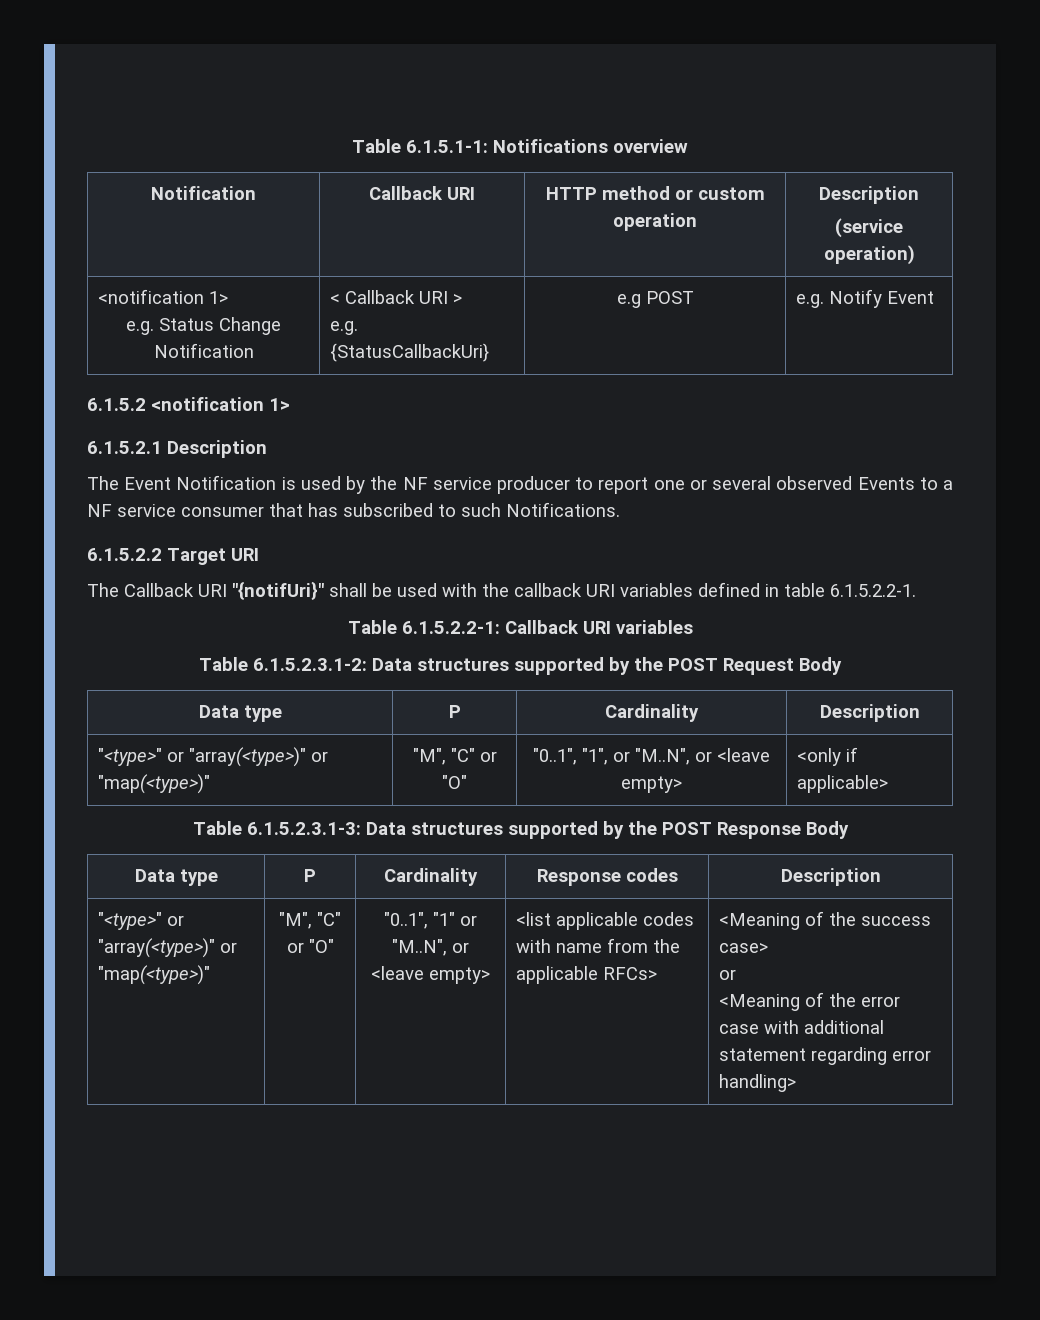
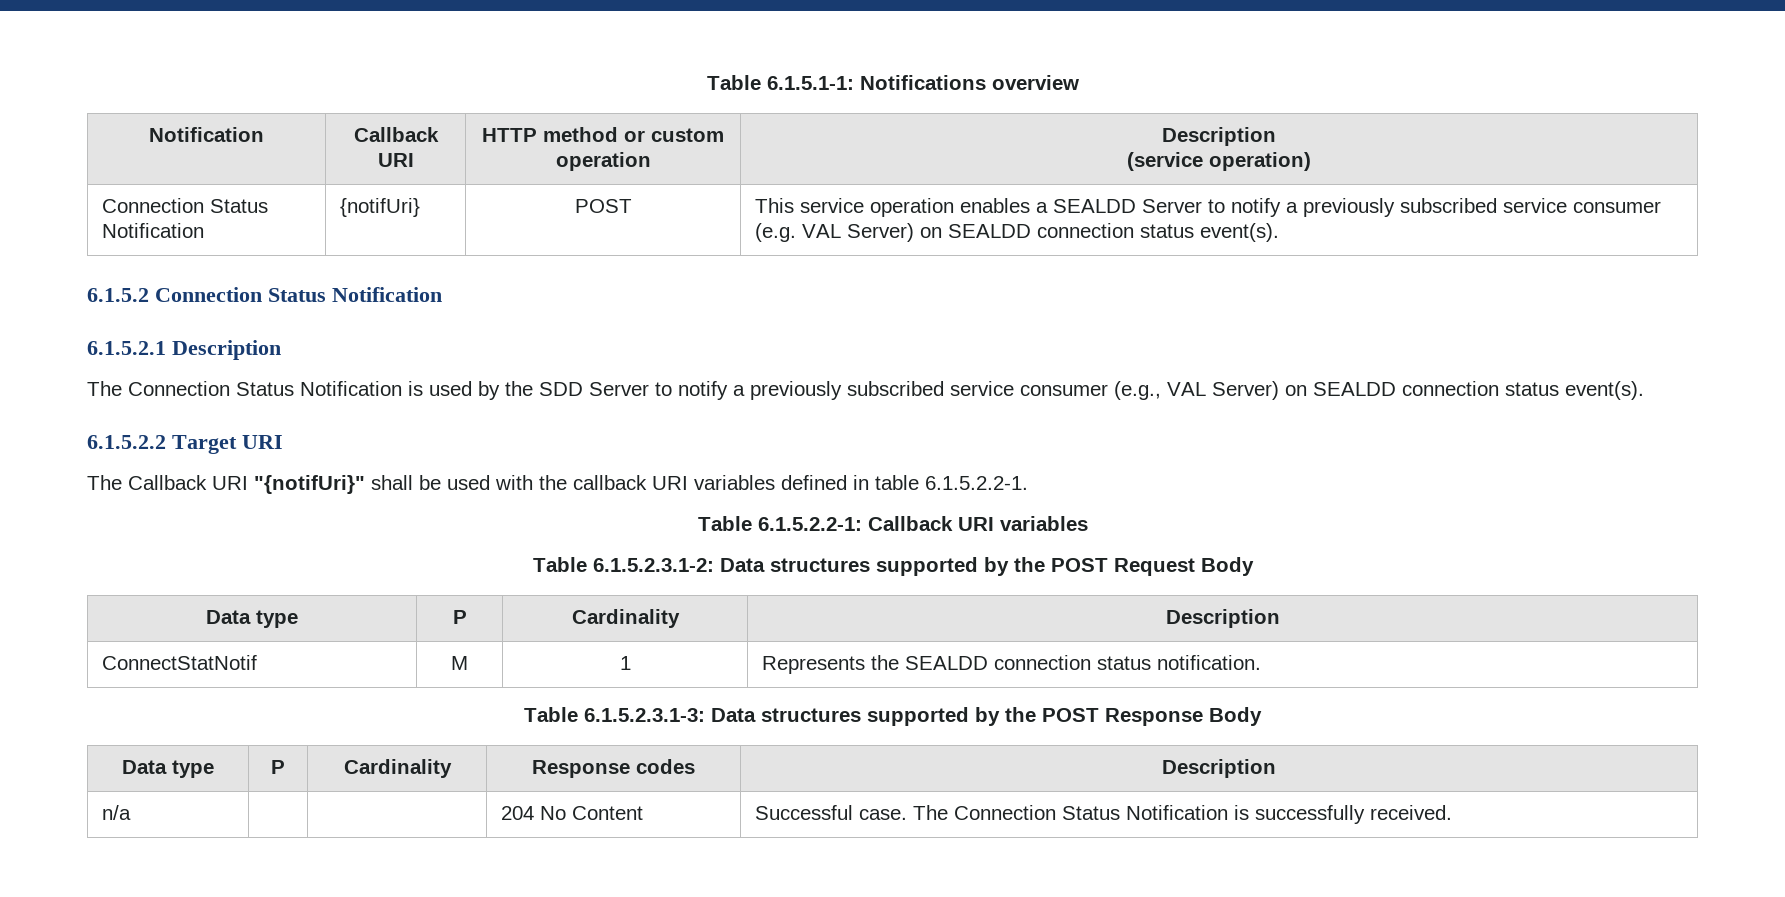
[98,289,229,304] [126,317,281,335] [153,343,254,358] [330,290,463,304] [330,321,359,335] [330,343,490,362] [616,291,694,308] [796,289,935,308] [87,397,290,411] <notification 1> // e.g. Status Change Notification | < Callback URI > // e.g. {StatusCallbackUri} | e.g POST | e.g. Notify Event // 6.1.5.2 <notification 1> -> [102,198,269,213] [102,223,205,238] [340,198,421,217] [574,199,632,213] [755,198,1662,217] [755,223,1280,242] [87,287,442,302] Connection Status Notification | {notifUri} | POST | This service operation enables a SEALDD Server to notify a previously subscribed service consumer (e.g. VAL Server) on SEALDD connection status event(s). // 6.1.5.2 Connection Status Notification
[124,477,172,490] Event -> [128,381,294,396] Connection Status
[402,476,953,494] [87,502,620,517] NF service producer to report one or several observed Events to a NF service consumer that has subscribed to such Notifications. -> [539,381,1644,400] SDD Server to notify a previously subscribed service consumer (e.g., VAL Server) on SEALDD connection status event(s).
[98,747,329,767] [98,774,211,794] [412,748,497,765] [442,775,467,789] [533,748,770,765] [621,776,682,793] [797,747,859,766] [797,775,889,793] "<type>" or "array(<type>)" or "map(<type>)" | "M", "C" or "O" | "0..1", "1", or "M..N", or <leave empty> | <only if applicable> -> [102,655,258,670] [451,656,468,670] [619,656,631,670] [762,655,1262,674] ConnectStatNotif | M | 1 | Represents the SEALDD connection status notification.
[98,912,185,930] [98,938,238,958] [98,965,211,985] [279,912,341,929] [286,939,334,953] [384,912,478,929] [392,939,470,956] [371,966,491,984] [516,912,695,930] [516,938,681,953] [516,966,658,984] [719,911,932,930] [719,943,769,953] [719,969,737,980] [719,992,901,1011] [719,1020,885,1034] [719,1047,932,1065] [719,1074,797,1092] "<type>" or "array(<type>)" or "map(<type>)" | "M", "C" or "O" | "0..1", "1" or "M..N", or <leave empty> | <list applicable codes with name from the applicable RFCs> | <Meaning of the success case> // or // <Meaning of the error case with additional statement regarding error handling> -> [102,805,132,820] [501,806,644,820] [755,805,1453,824] n/a | | | 204 No Content | Successful case. The Connection Status Notification is successfully received.

